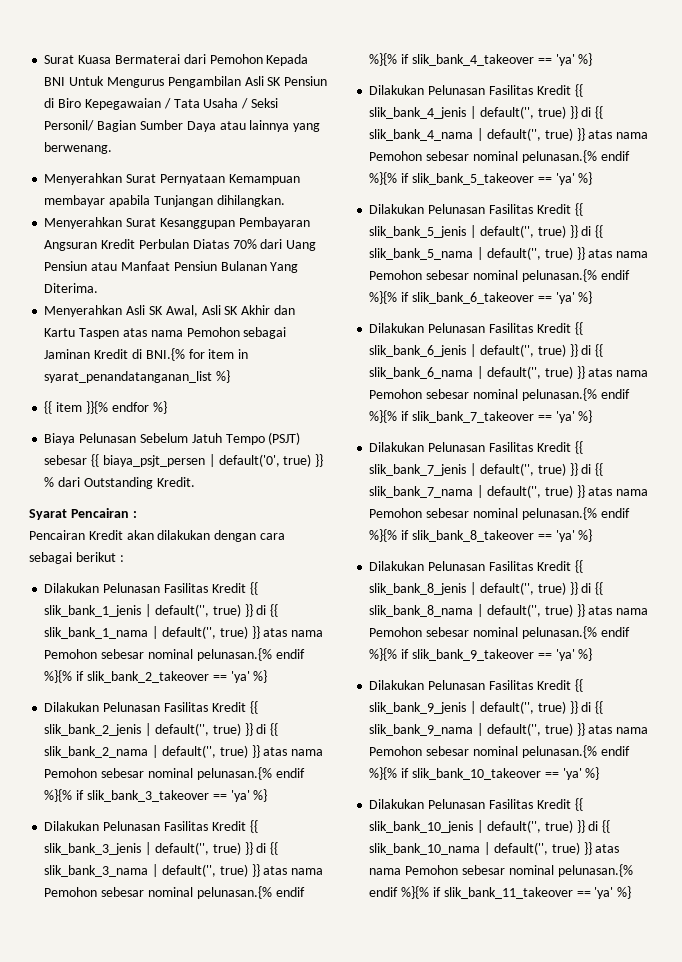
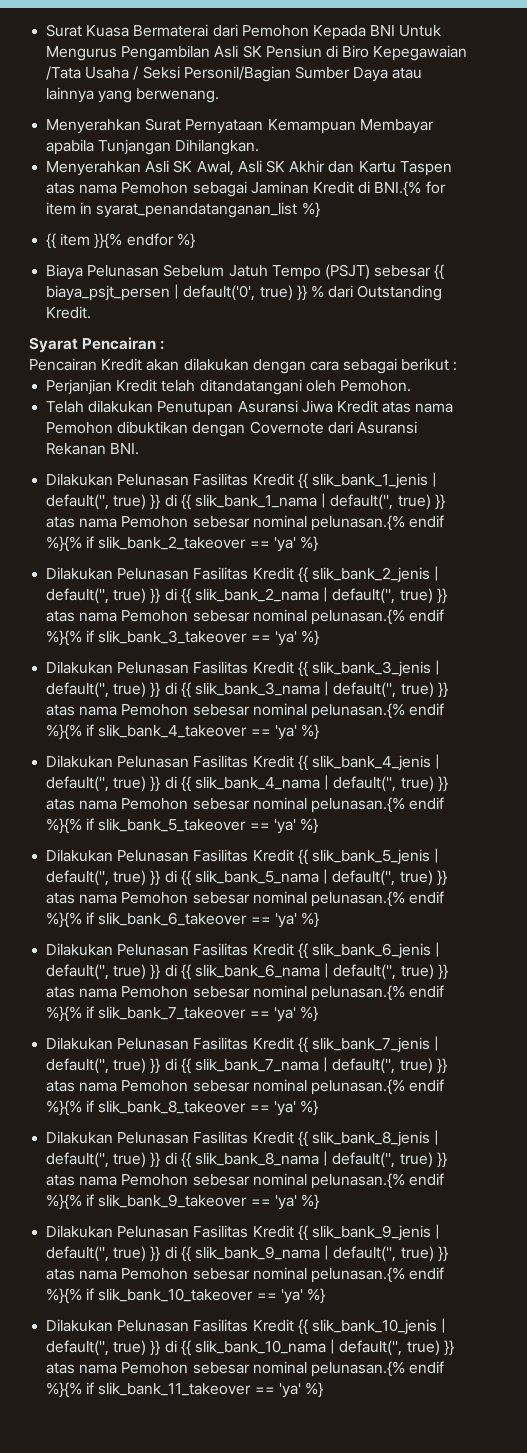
[163,98,200,109] / Tata -> [46,66,82,80] /Tata
[44,120,137,132] Personil/ Bagian -> [183,66,291,82] Personil/Bagian
[44,195,106,207] membayar -> [359,119,434,134] Membayar
[216,195,285,207] [44,217,310,229] [44,239,317,251] [44,261,299,273] [44,283,99,293] dihilangkan. // Menyerahkan Surat Kesanggupan Pembayaran Angsuran Kredit Perbulan Diatas 70% dari Uang Pensiun atau Manfaat Pensiun Bulanan Yang Diterima. -> [175,139,260,155] Dihilangkan.
(124, 558) none -> [46,379,411,395] [46,400,454,416] [46,421,417,437] [46,443,140,455] // Perjanjian Kredit telah ditandatangani oleh Pemohon. // Telah dilakukan Penutupan Asuransi Jiwa Kredit atas nama Pemohon dibuktikan dengan Covernote dari Asuransi Rekanan BNI.

